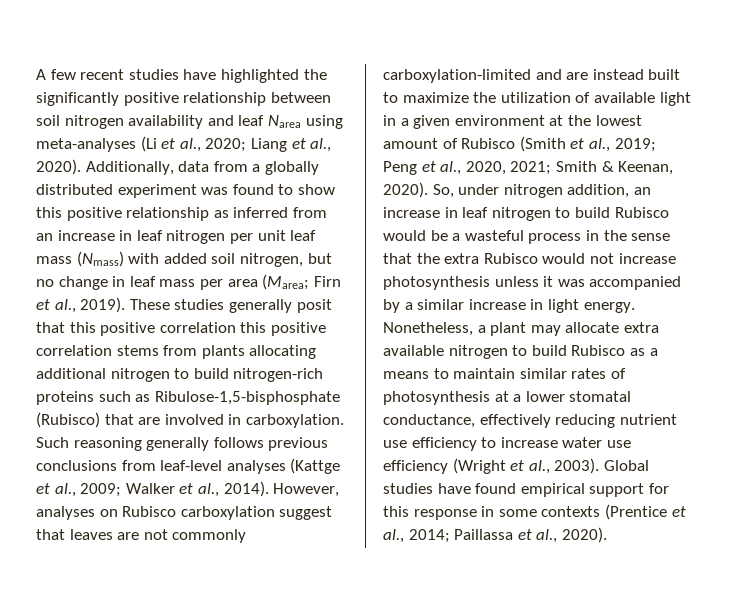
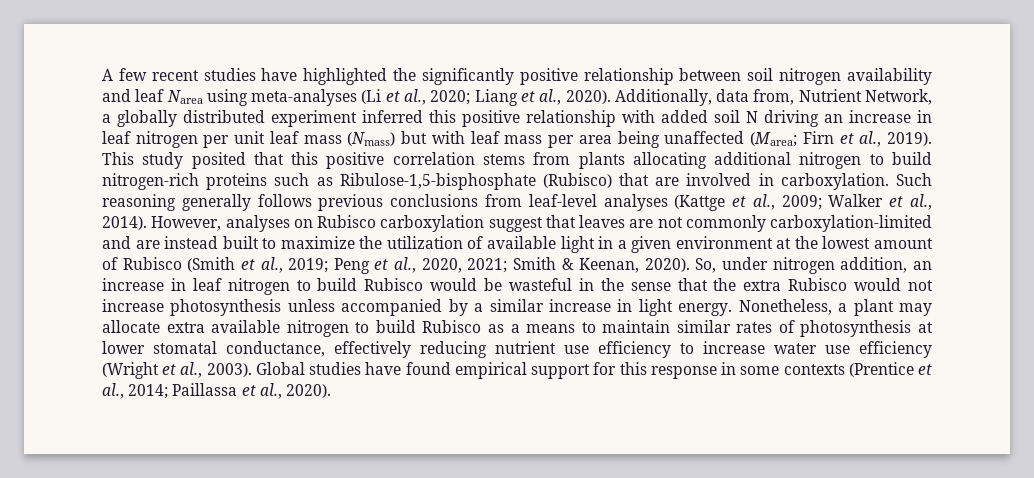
[213,161,248,172] from -> [753,89,932,105] from, Nutrient Network,
[201,184,335,195] [36,207,327,221] was found to show this positive relationship as inferred from -> [362,110,819,127] inferred this positive relationship with added soil N driving
[128,253,332,267] [36,276,126,290] with added soil nitrogen, but no change in -> [401,131,465,144] but with
(258, 283) none -> [617,131,745,148] being unaffected
[129,299,332,313] These studies generally posit -> [102,152,246,169] This study posited
[240,322,326,336] [36,345,112,356] this positive correlation -> (475, 158) none
[452,230,582,244] a wasteful process -> [509,278,572,291] wasteful
[543,276,585,287] it was -> (335, 305) none
[513,394,522,402] a -> (933, 327) none

